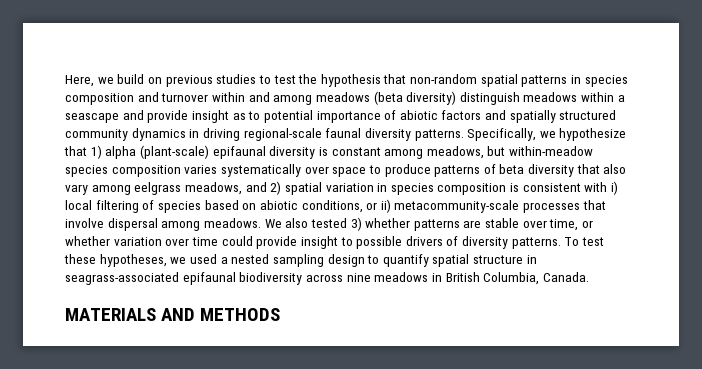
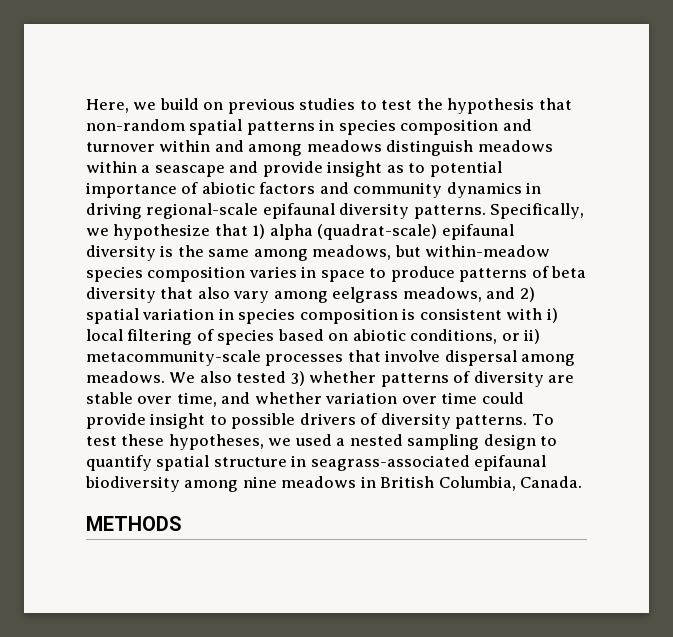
[373,91,457,105] (beta diversity) -> (382, 146) none
[509,110,617,123] spatially structured -> (349, 188) none
[325,128,362,138] faunal -> [262,203,335,219] epifaunal
[139,145,209,159] (plant-scale) -> [317,224,438,240] (quadrat-scale)
[331,147,381,156] constant -> [177,245,250,257] the same
[220,164,329,177] systematically over -> [301,266,317,278] in
(460, 225) none -> [453,371,544,387] of diversity
[582,220,594,228] or -> [221,392,251,404] and
[305,274,343,282] across -> [184,480,239,492] among
[65,308,196,321] MATERIALS AND -> (583, 482) none

